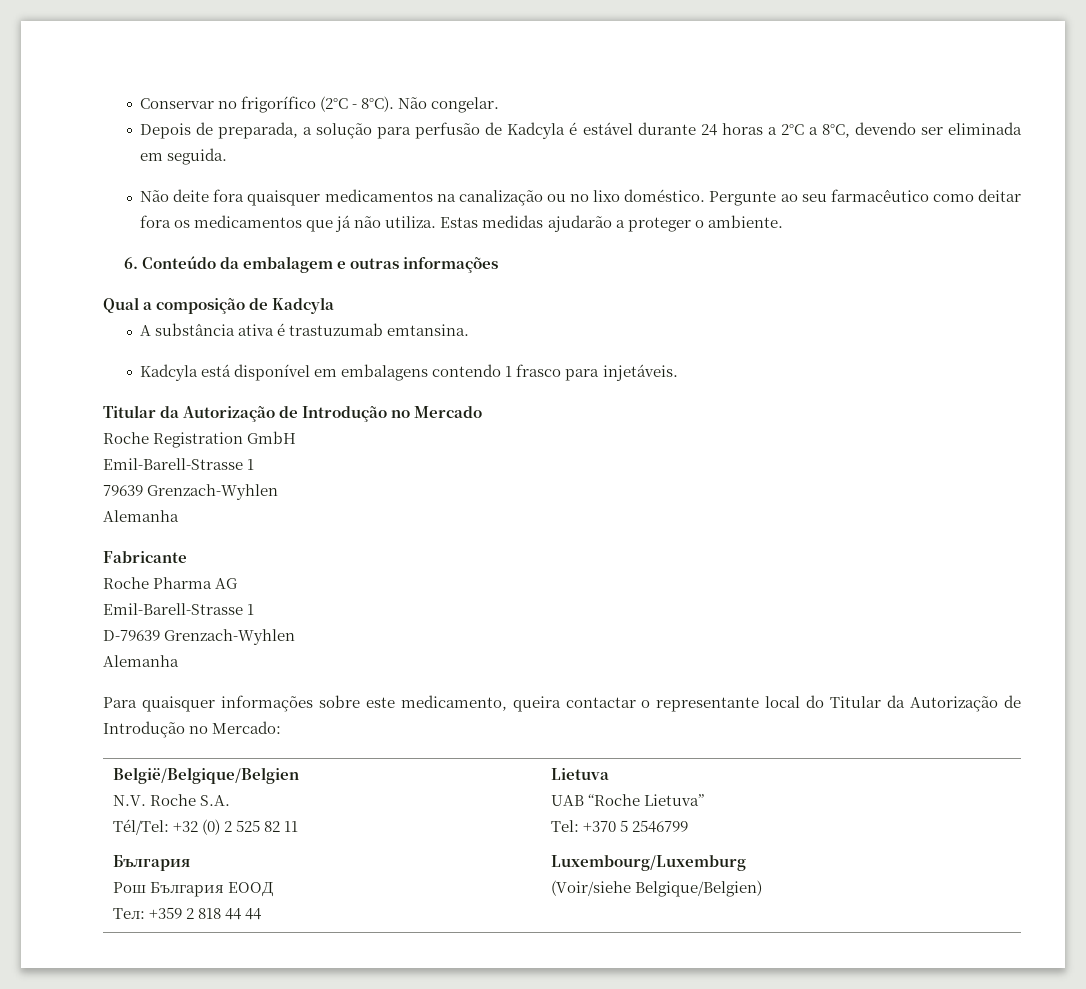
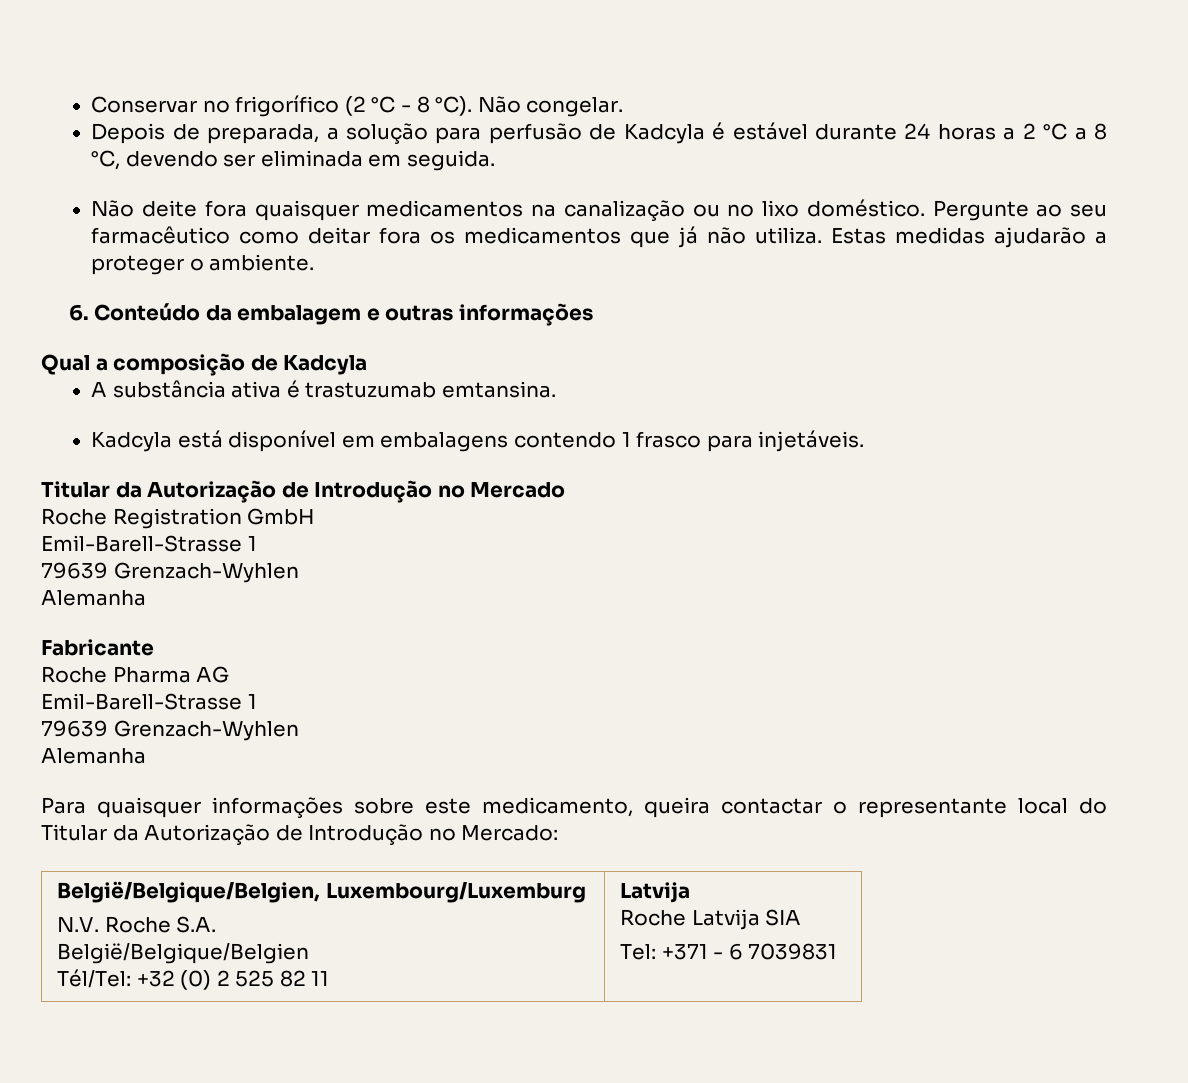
[320,96,395,112] (2°C - 8°C). -> [344,96,473,116] (2 °C - 8 °C).
[780,124,850,138] 2°C a 8°C, -> [1022,123,1107,140] [91,150,121,170] 2 °C a 8 °C,
[103,630,160,641] D-79639 -> [41,720,108,737] 79639
[112,767,299,784] België/Belgique/Belgien -> [57,881,586,903] België/Belgique/Belgien, Luxembourg/Luxemburg
(230, 800) none -> [57,943,310,964] // België/Belgique/Belgien
[112,855,190,871] [112,882,273,897] [112,907,261,920] [550,768,609,780] [550,794,704,806] [550,820,688,833] [550,855,746,871] [550,880,762,897] // България // Рош България ЕООД // Тел: +359 2 818 44 44 | Lietuva // UAB “Roche Lietuva” // Tel: +370 5 2546799 // Luxembourg/Luxemburg // (Voir/siehe Belgique/Belgien) -> [620,882,691,903] [620,909,802,930] [620,943,838,960] | Latvija // Roche Latvija SIA // Tel: +371 - 6 7039831

